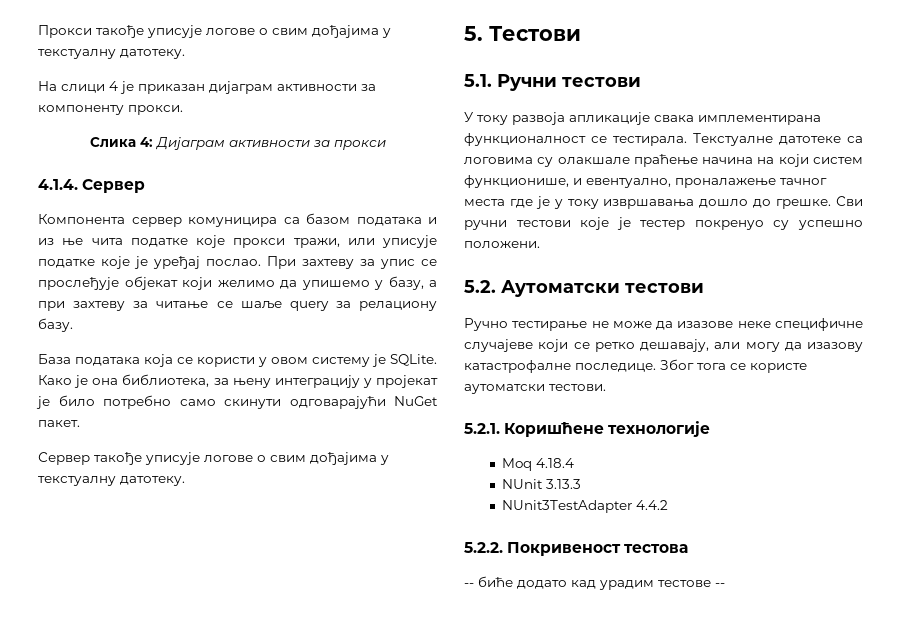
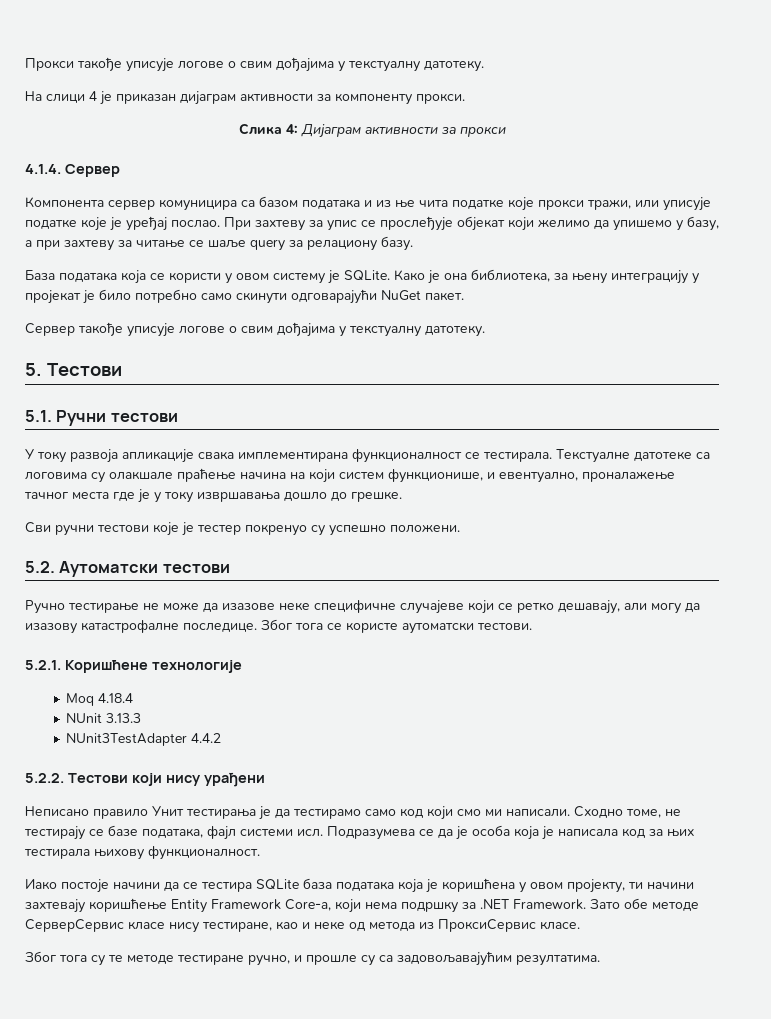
(832, 204) none -> (402, 496) //
[507,542,689,556] [464,576,725,590] Покривеност тестова // -- биће додато кад урадим тестове -- -> [67,772,265,787] [25,805,681,820] [24,825,694,840] [24,845,260,860] [25,878,694,893] [25,898,699,913] [25,919,580,933] [25,951,600,966] Тестови који нису урађени // Неписано правило Унит тестирања је да тестирамо само код који смо ми написали. Сходно томе, не тестирају се базе података, фајл системи исл. Подразумева се да је особа која је написала код за њих тестирала њихову функционалност. // Иако постоје начини да се тестира SQLite база података која је коришћена у овом пројекту, ти начини захтевају коришћење Entity Framework Core-a, који нема подршку за .NET Framework. Зато обе методе СерверСервис класе нису тестиране, као и неке од метода из ПроксиСервис класе. // Због тога су те методе тестиране ручно, и прошле су са задовољавајућим резултатима.

